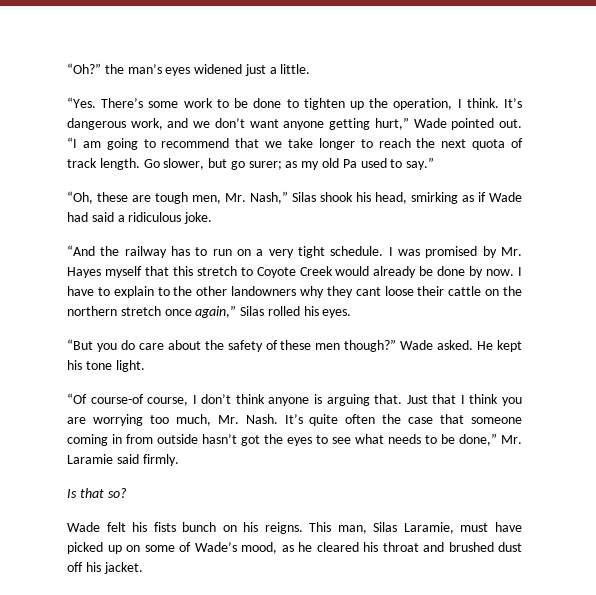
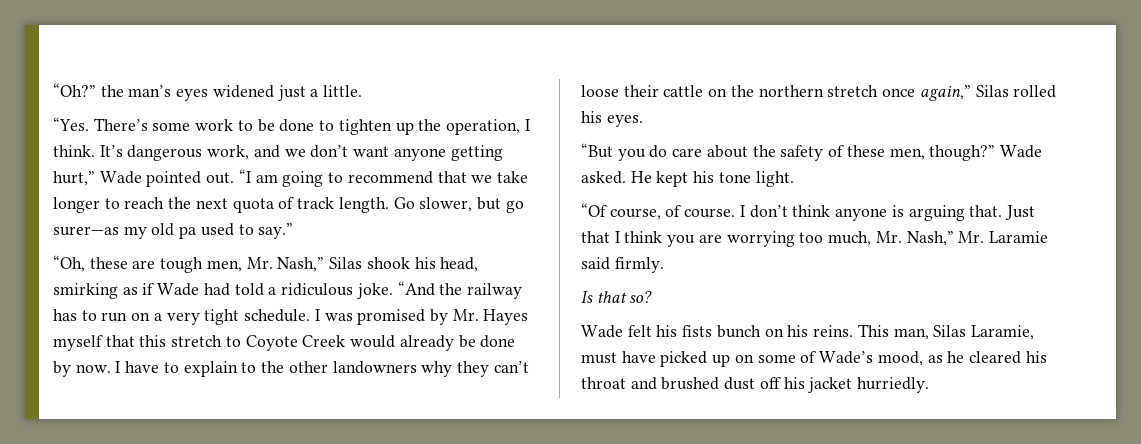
[248,161,298,170] surer; as -> [53,226,119,236] surer—as
[342,159,357,168] Pa -> [179,226,197,239] pa
[91,212,114,222] said -> [234,283,264,296] told
(213, 218) // -> (393, 291) none
[355,287,381,296] cant -> [493,361,529,373] can’t
[315,343,341,350] men -> [889,148,925,160] men,
[90,394,189,406] course-of course, -> [609,205,736,220] course, of course.
[245,414,522,426] [67,433,497,446] Nash. It’s quite often the case that someone coming in from outside hasn’t got the eyes to see what needs to be done,” -> [906,231,954,246] Nash,”
[264,522,303,534] reigns. -> [813,325,854,337] reins.
[103,562,143,574] jacket. -> [808,377,930,393] jacket hurriedly.

